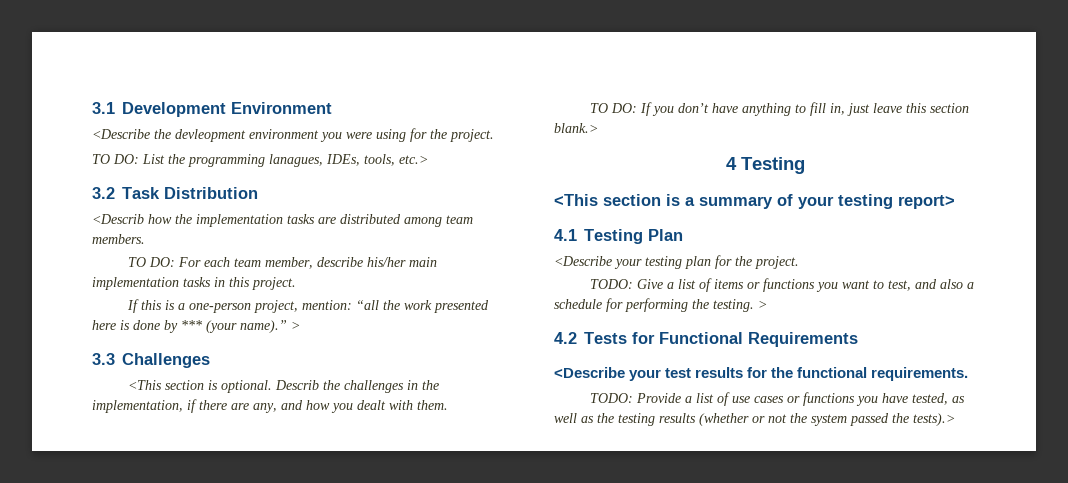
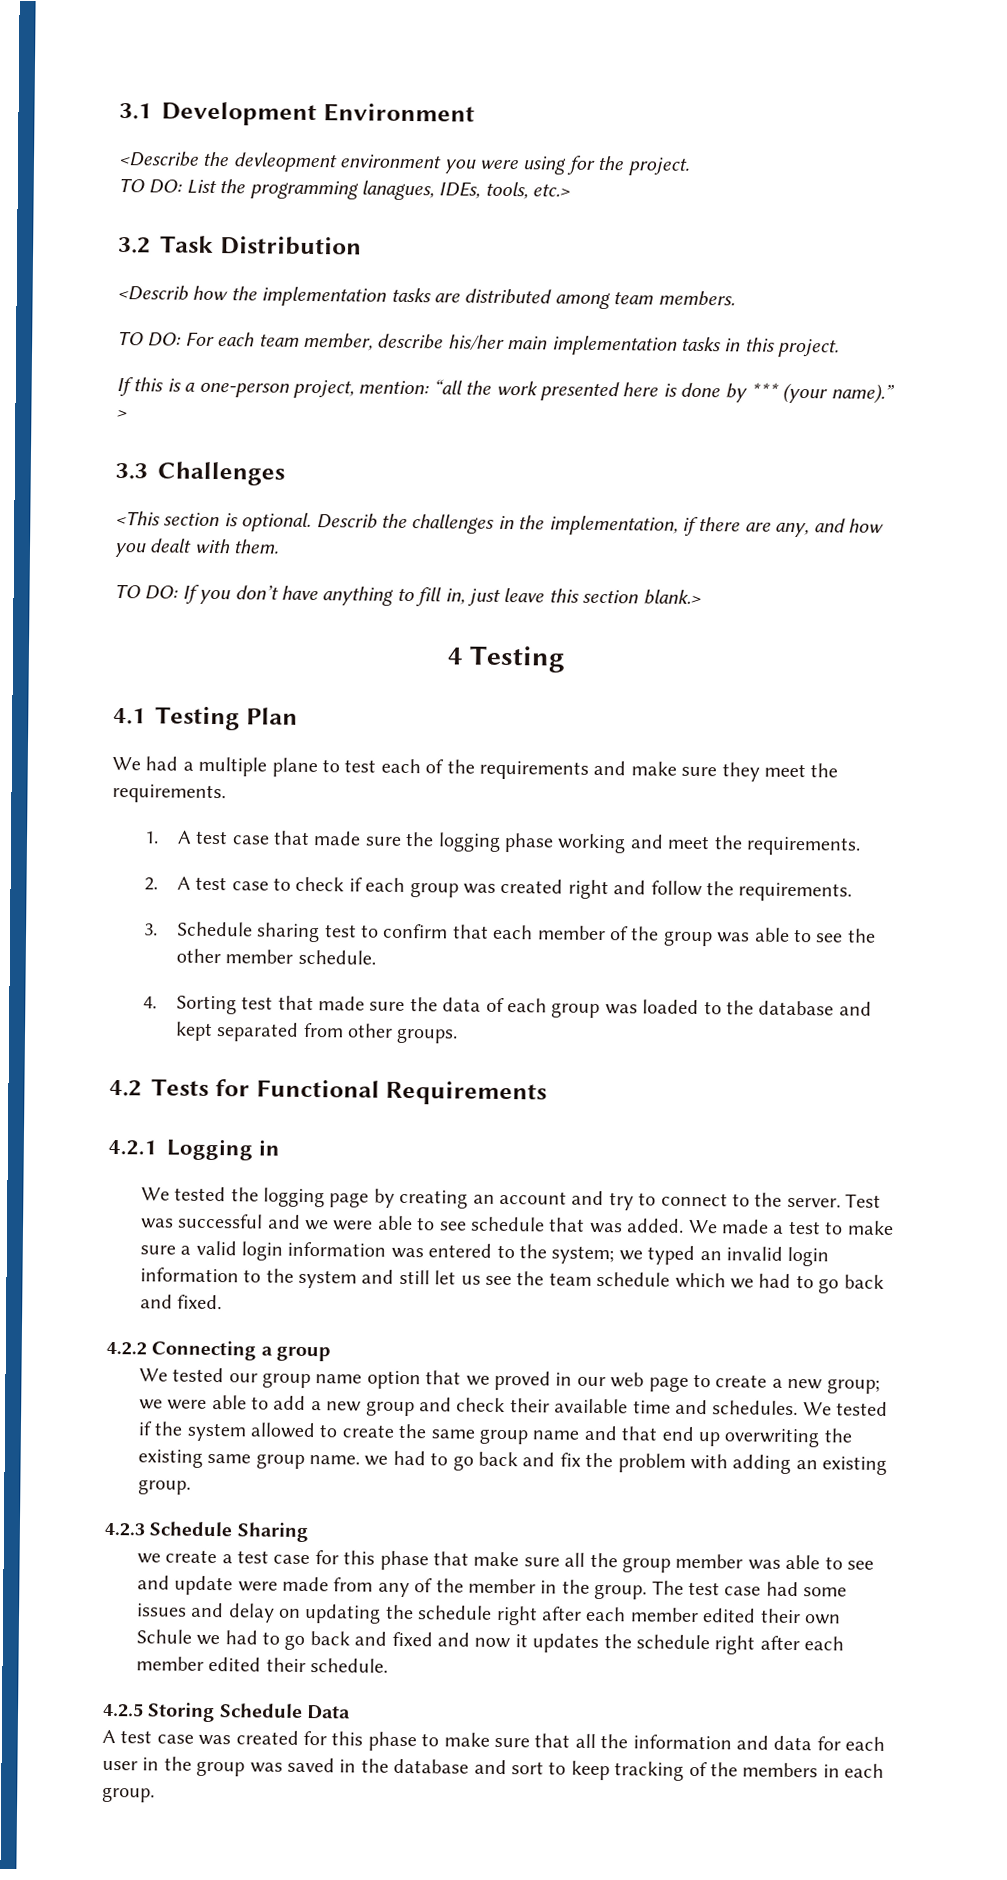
[554,194,955,209] [554,229,683,244] [554,255,799,269] [589,278,974,292] [554,298,767,312] <This section is a summary of your testing report> // 4.1 Testing Plan // <Describe your testing plan for the project. // TODO: Give a list of items or functions you want to test, and also a schedule for performing the testing. > -> [113,706,298,731] [112,756,839,782] [112,783,226,804] [143,830,861,856] [143,876,853,902] [143,921,876,947] [175,948,376,965] [142,995,872,1018] [174,1021,459,1044] 4.1 Testing Plan // We had a multiple plane to test each of the requirements and make sure they meet the requirements. // 1. A test case that made sure the logging phase working and meet the requirements. // 2. A test case to check if each group was created right and follow the requirements. // 3. Schedule sharing test to confirm that each member of the group was able to see the other member schedule. // 4. Sorting test that made sure the data of each group was loaded to the database and kept separated from other groups.
[554,367,969,381] [589,392,965,406] [554,413,955,426] <Describe your test results for the functional requirements. // TODO: Provide a list of use cases or functions you have tested, as well as the testing results (whether or not the system passed the tests).> -> [108,1138,281,1161] [140,1186,882,1211] [140,1213,894,1236] [139,1240,830,1267] [139,1267,884,1294] [139,1294,223,1310] [106,1340,332,1362] [138,1367,880,1394] [138,1395,889,1417] [137,1421,852,1448] [137,1449,888,1475] [137,1479,191,1495] [104,1521,308,1543] [136,1549,875,1573] [136,1575,848,1600] [136,1602,842,1626] [135,1629,845,1655] [135,1656,389,1673] [102,1702,352,1723] [102,1729,886,1752] [102,1756,885,1781] [102,1786,155,1803] 4.2.1 Logging in // We tested the logging page by creating an account and try to connect to the server. Test was successful and we were able to see schedule that was added. We made a test to make sure a valid login information was entered to the system; we typed an invalid login information to the system and still let us see the team schedule which we had to go back and fixed. // 4.2.2 Connecting a group // We tested our group name option that we proved in our web page to create a new group; we were able to add a new group and check their available time and schedules. We tested if the system allowed to create the same group name and that end up overwriting the existing same group name. we had to go back and fix the problem with adding an existing group. // 4.2.3 Schedule Sharing // we create a test case for this phase that make sure all the group member was able to see and update were made from any of the member in the group. The test case had some issues and delay on updating the schedule right after each member edited their own Schule we had to go back and fixed and now it updates the schedule right after each member edited their schedule. // 4.2.5 Storing Schedule Data // A test case was created for this phase to make sure that all the information and data for each user in the group was saved in the database and sort to keep tracking of the members in each group.

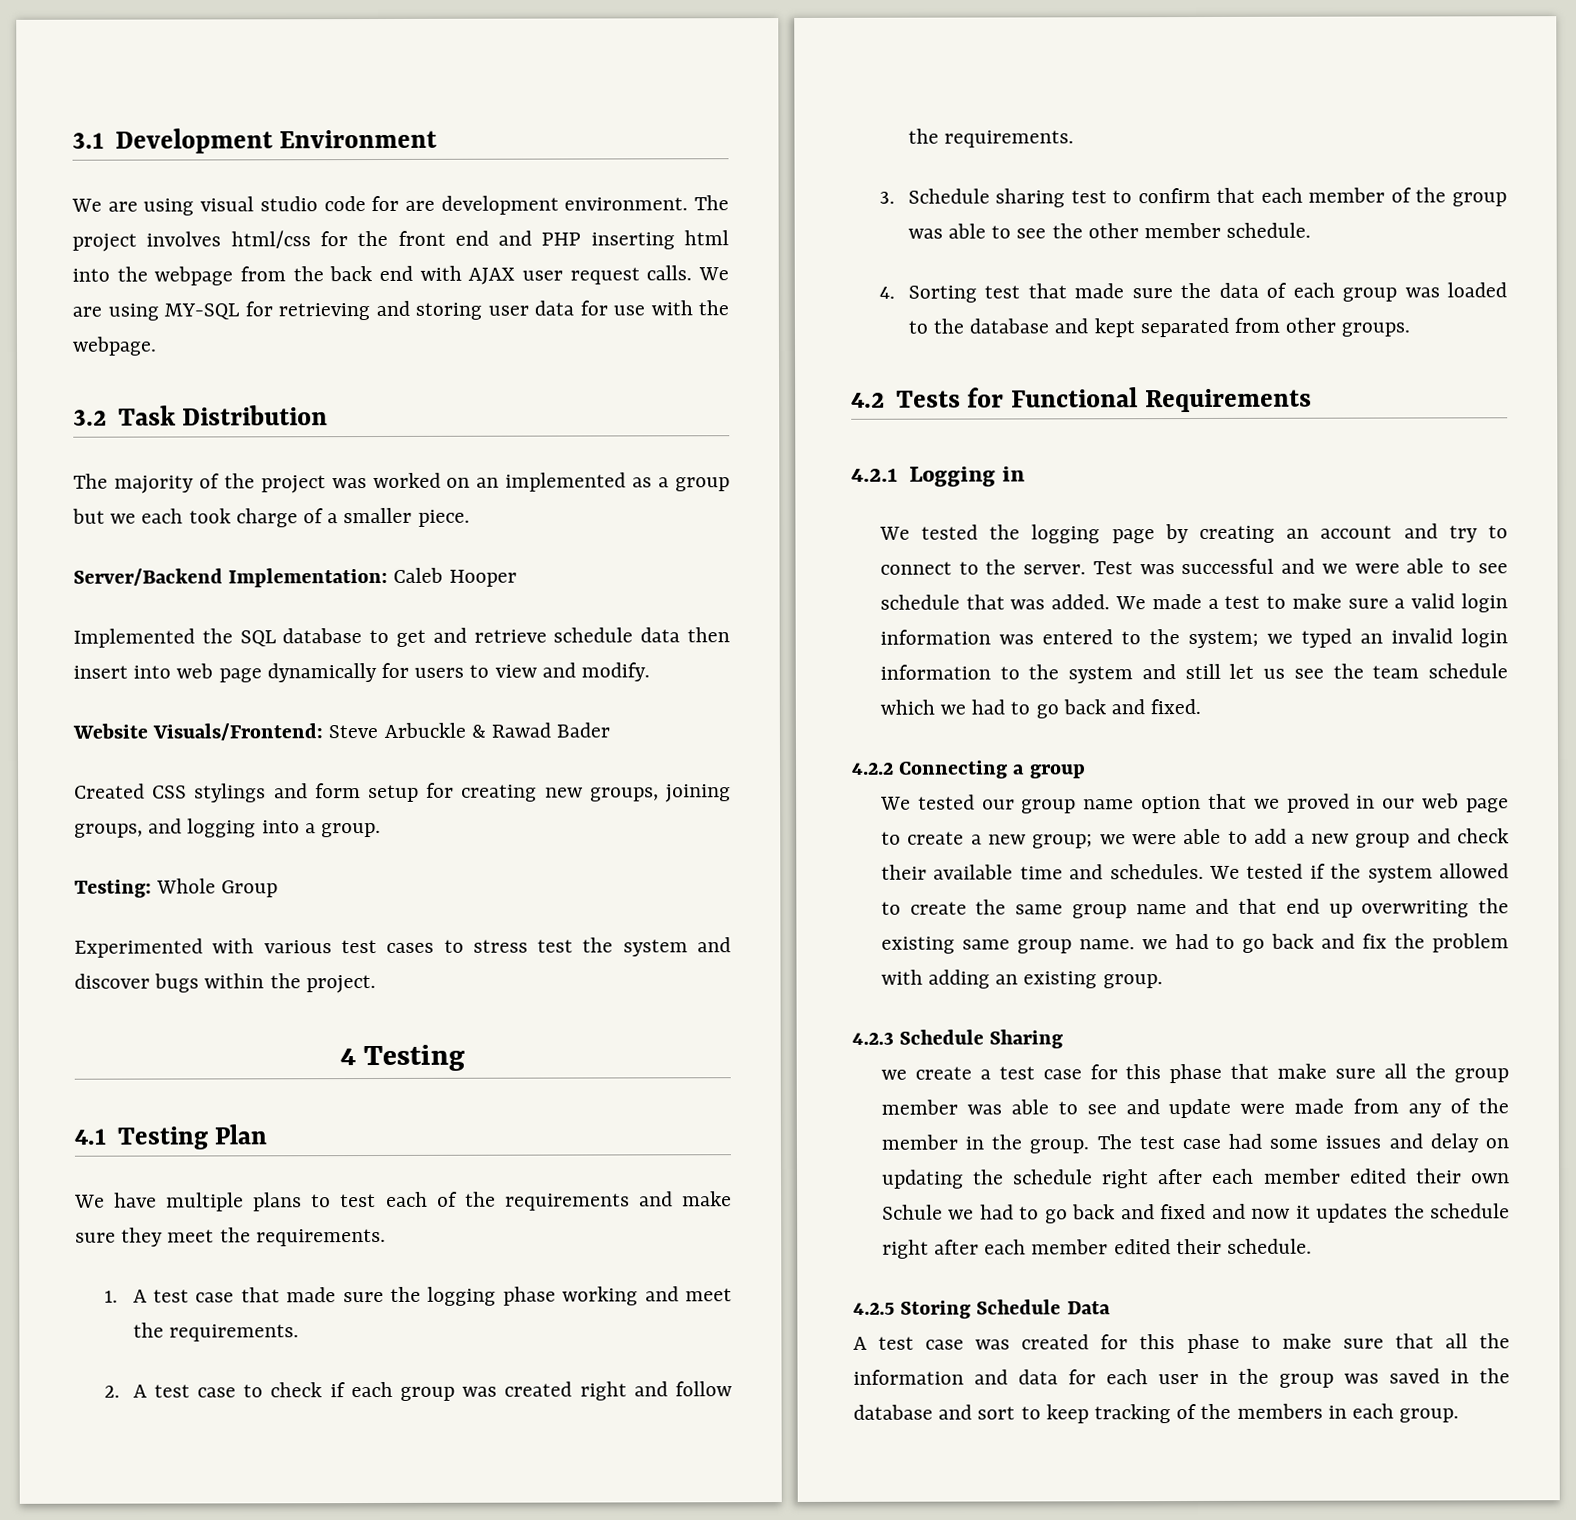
[118,150,690,176] [118,177,571,201] [118,235,362,256] [117,284,735,310] [117,330,840,358] [116,376,895,404] [116,409,127,419] [115,461,285,486] [115,510,884,538] [114,538,280,558] [114,583,701,607] <Describe the devleopment environment you were using for the project. // TO DO: List the programming lanagues, IDEs, tools, etc.> // 3.2 Task Distribution // <Describ how the implementation tasks are distributed among team members. // TO DO: For each team member, describe his/her main implementation tasks in this project. // If this is a one-person project, mention: “all the work presented here is done by *** (your name).” > // 3.3 Challenges // <This section is optional. Describ the challenges in the implementation, if there are any, and how you dealt with them. // TO DO: If you don’t have anything to fill in, just leave this section blank.> -> [71,195,729,216] [72,230,729,252] [72,265,729,286] [72,300,729,321] [72,336,157,356] [73,405,329,426] [73,472,730,494] [72,507,470,528] [73,567,517,588] [73,627,730,648] [73,662,651,683] [72,722,611,741] [74,782,731,803] [74,818,382,838] [74,878,279,898] [74,937,731,958] [74,973,376,994] We are using visual studio code for are development environment. The project involves html/css for the front end and PHP inserting html into the webpage from the back end with AJAX user request calls. We are using MY-SQL for retrieving and storing user data for use with the webpage. // 3.2 Task Distribution // The majority of the project was worked on an implemented as a group but we each took charge of a smaller piece. // Server/Backend Implementation: Caleb Hooper // Implemented the SQL database to get and retrieve schedule data then insert into web page dynamically for users to view and modify. // Website Visuals/Frontend: Steve Arbuckle & Rawad Bader // Created CSS stylings and form setup for creating new groups, joining groups, and logging into a group. // Testing: Whole Group // Experimented with various test cases to stress test the system and discover bugs within the project.
[145,756,318,778] had a multiple plane -> [114,1192,303,1212] have multiple plans

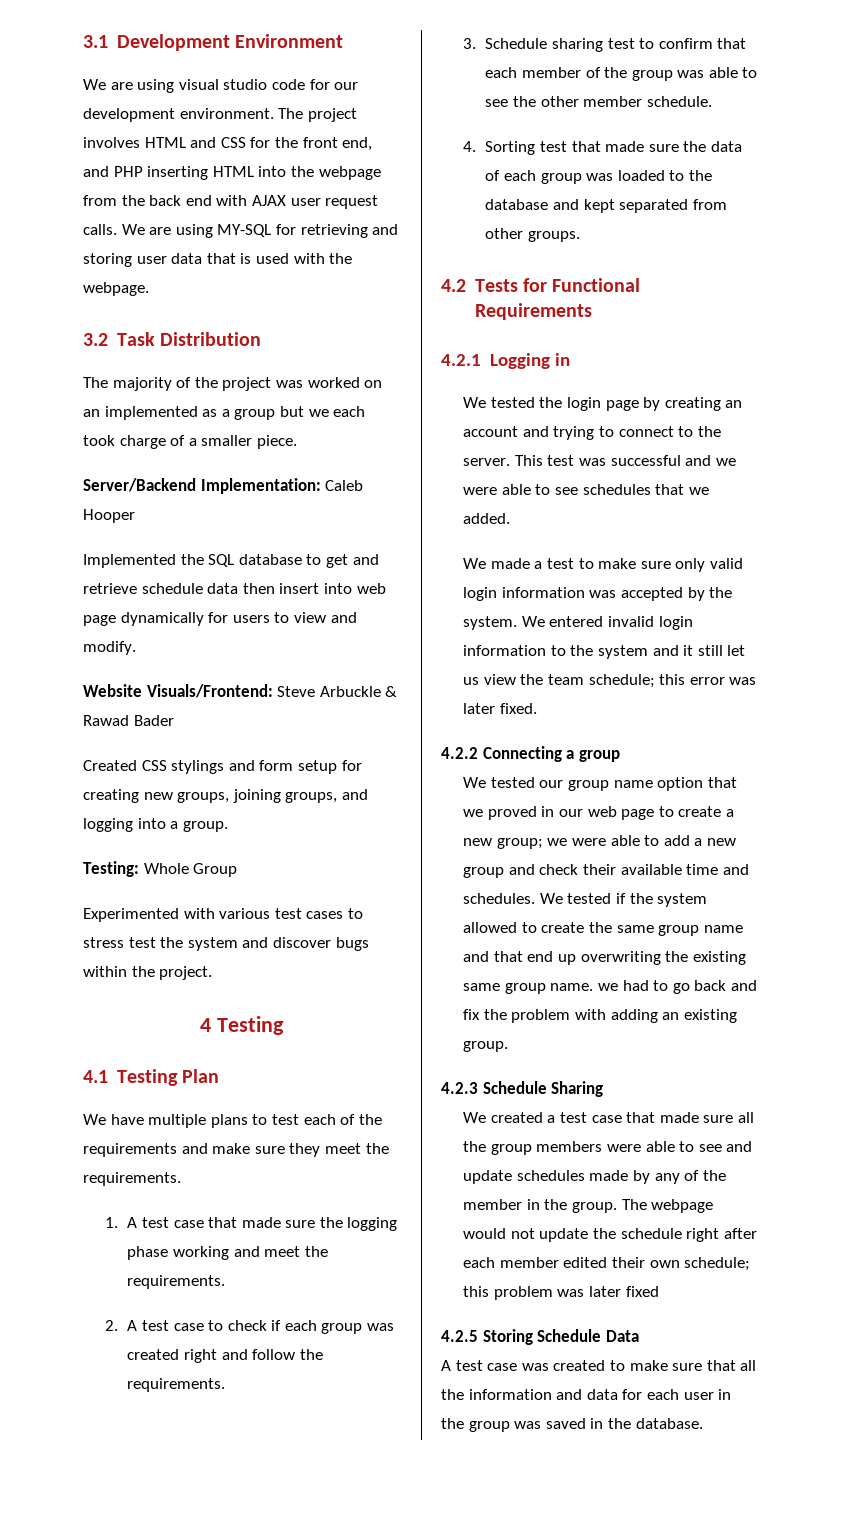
[404,200,435,211] are -> [334,82,359,90] our
[230,230,311,249] html/css -> [144,137,246,148] HTML and CSS
[454,230,489,246] end -> [342,137,373,151] end,
[684,230,729,246] html -> [212,166,254,177] HTML
[579,300,645,316] for use -> [206,253,289,264] that is used
[1031,524,1101,544] logging -> [566,397,601,411] login
[1448,525,1478,543] try -> [553,426,595,440] trying
[1092,561,1133,575] Test -> [514,455,575,466] This test
[879,594,1046,610] schedule that was -> [582,484,709,495] schedules that we
(1111, 602) none -> (511, 518) //
[1394,598,1406,609] a -> [675,558,706,572] only
[1041,628,1383,649] entered to the system; we typed an -> [620,587,733,601] [463,616,604,630] accepted by the system. We entered
(1176, 672) none -> [683,645,694,656] it
[1293,668,1324,679] see -> [483,674,516,685] view
[1428,663,1508,679] [879,699,1146,719] schedule which we had to go back and -> [588,674,757,688] [463,703,496,714] schedule; this error was later
[880,1066,972,1080] we create -> [463,1112,543,1123] We created
[1089,1063,1328,1084] for this phase that make -> [626,1112,699,1123] that made
[880,1099,1002,1115] member was -> [536,1141,641,1152] members were
[1240,1098,1400,1114] were made from -> [516,1170,650,1184] schedules made by
[1138,1133,1509,1153] [881,1169,964,1189] test case had some issues and delay on updating -> [651,1199,714,1213] [463,1228,589,1242] webpage would not update
[881,1203,1510,1224] [881,1238,1313,1259] Schule we had to go back and fixed and now it updates the schedule right after each member edited their schedule. -> [684,1257,751,1271] [463,1286,659,1300] schedule; this problem was later fixed
[1100,1333,1240,1354] for this phase -> (606, 1365) none
[853,1403,1460,1424] database and sort to keep tracking of the members in each group. -> [635,1418,703,1429] database.

